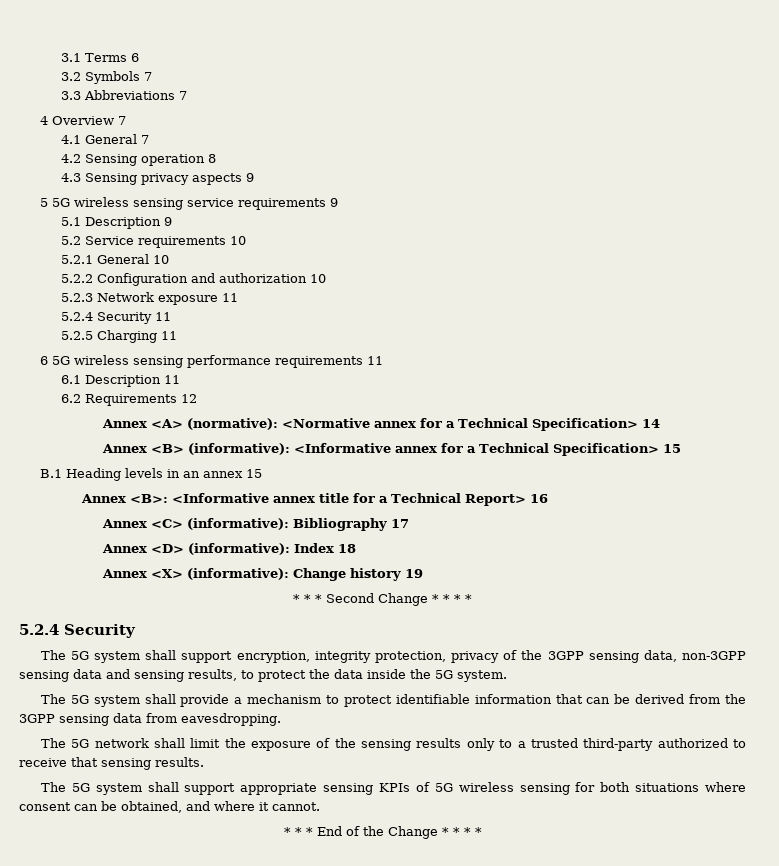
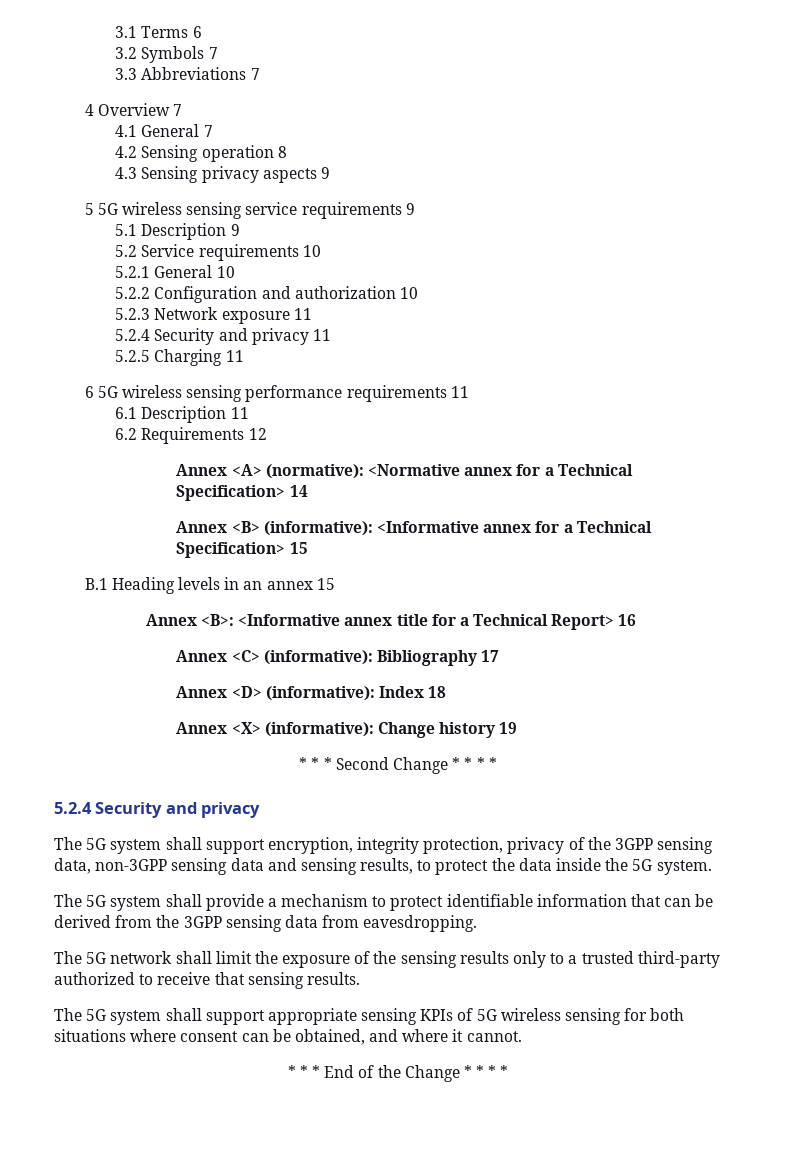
(153, 318) none -> [218,328,309,345] and privacy
(136, 631) none -> [165,802,261,818] and privacy

